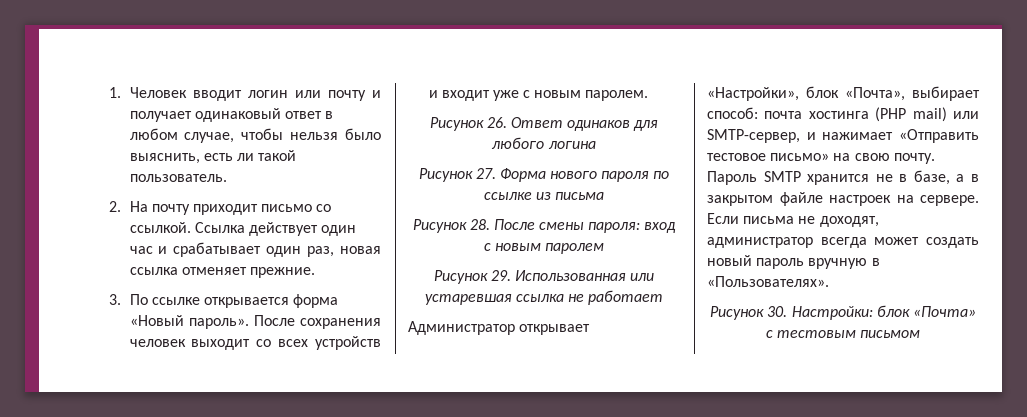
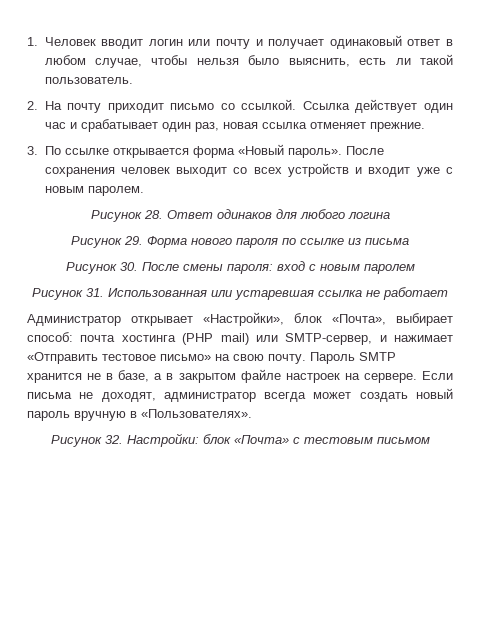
[486,117,507,128] 26. -> [143,210,163,219] 28.
[475,168,496,179] 27. -> [124,236,143,245] 29.
[469,219,490,230] 28. -> [119,262,138,271] 30.
[490,270,511,281] 29. -> [86,288,104,297] 31.
[767,306,788,317] 30. -> [104,435,123,444] 32.

